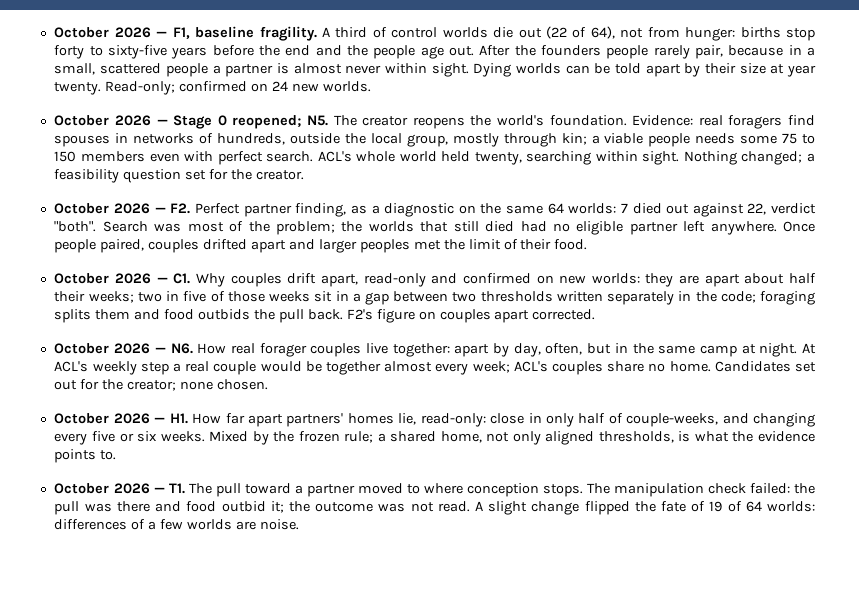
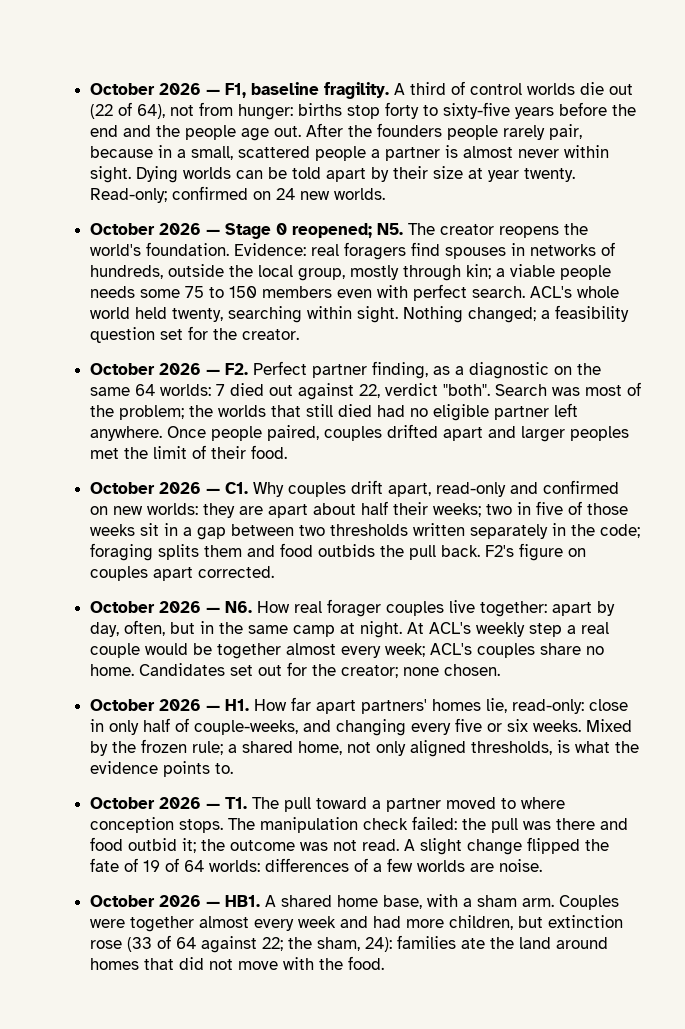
(299, 524) none -> [90,894,620,910] [90,915,624,932] [90,935,609,953] [90,956,385,970] // October 2026 — HB1. A shared home base, with a sham arm. Couples were together almost every week and had more children, but extinction rose (33 of 64 against 22; the sham, 24): families ate the land around homes that did not move with the food.

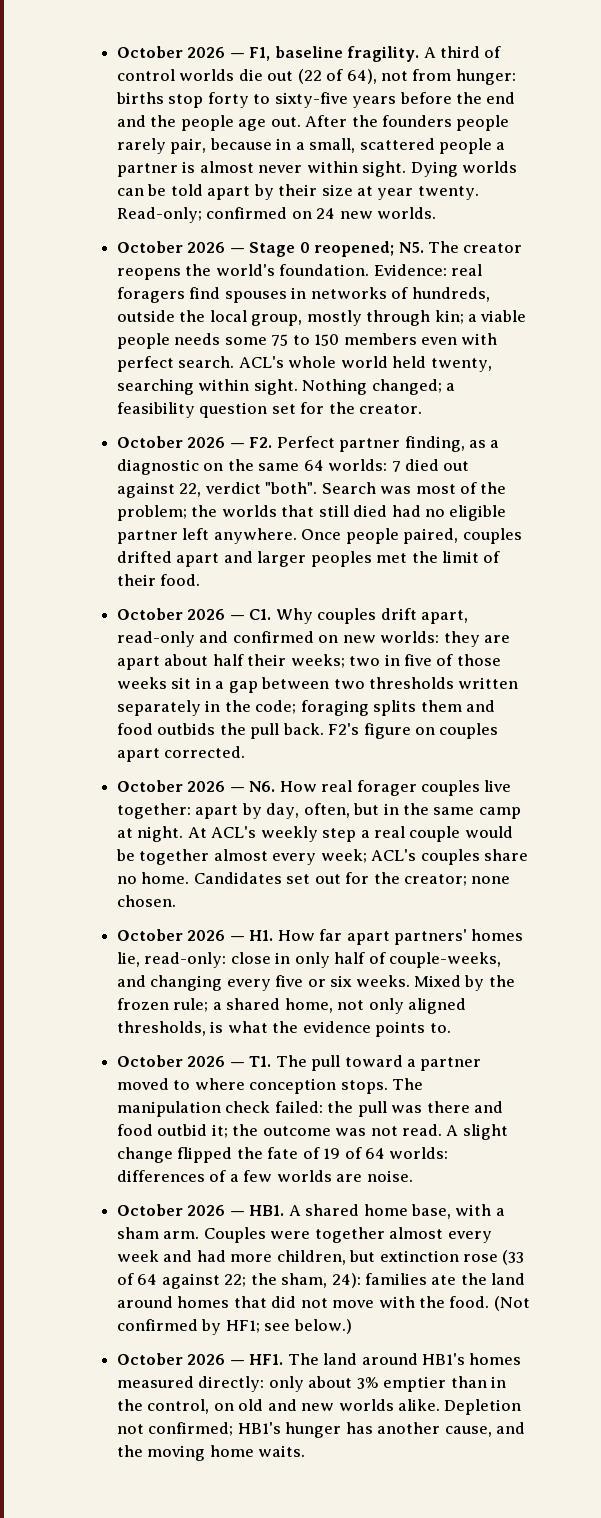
(385, 963) none -> [493,1296,530,1311] [116,1319,352,1335] [116,1353,522,1365] [116,1376,506,1392] [116,1399,522,1415] [116,1422,525,1438] [116,1445,306,1461] (Not confirmed by HF1; see below.) // October 2026 — HF1. The land around HB1's homes measured directly: only about 3% emptier than in the control, on old and new worlds alike. Depletion not confirmed; HB1's hunger has another cause, and the moving home waits.

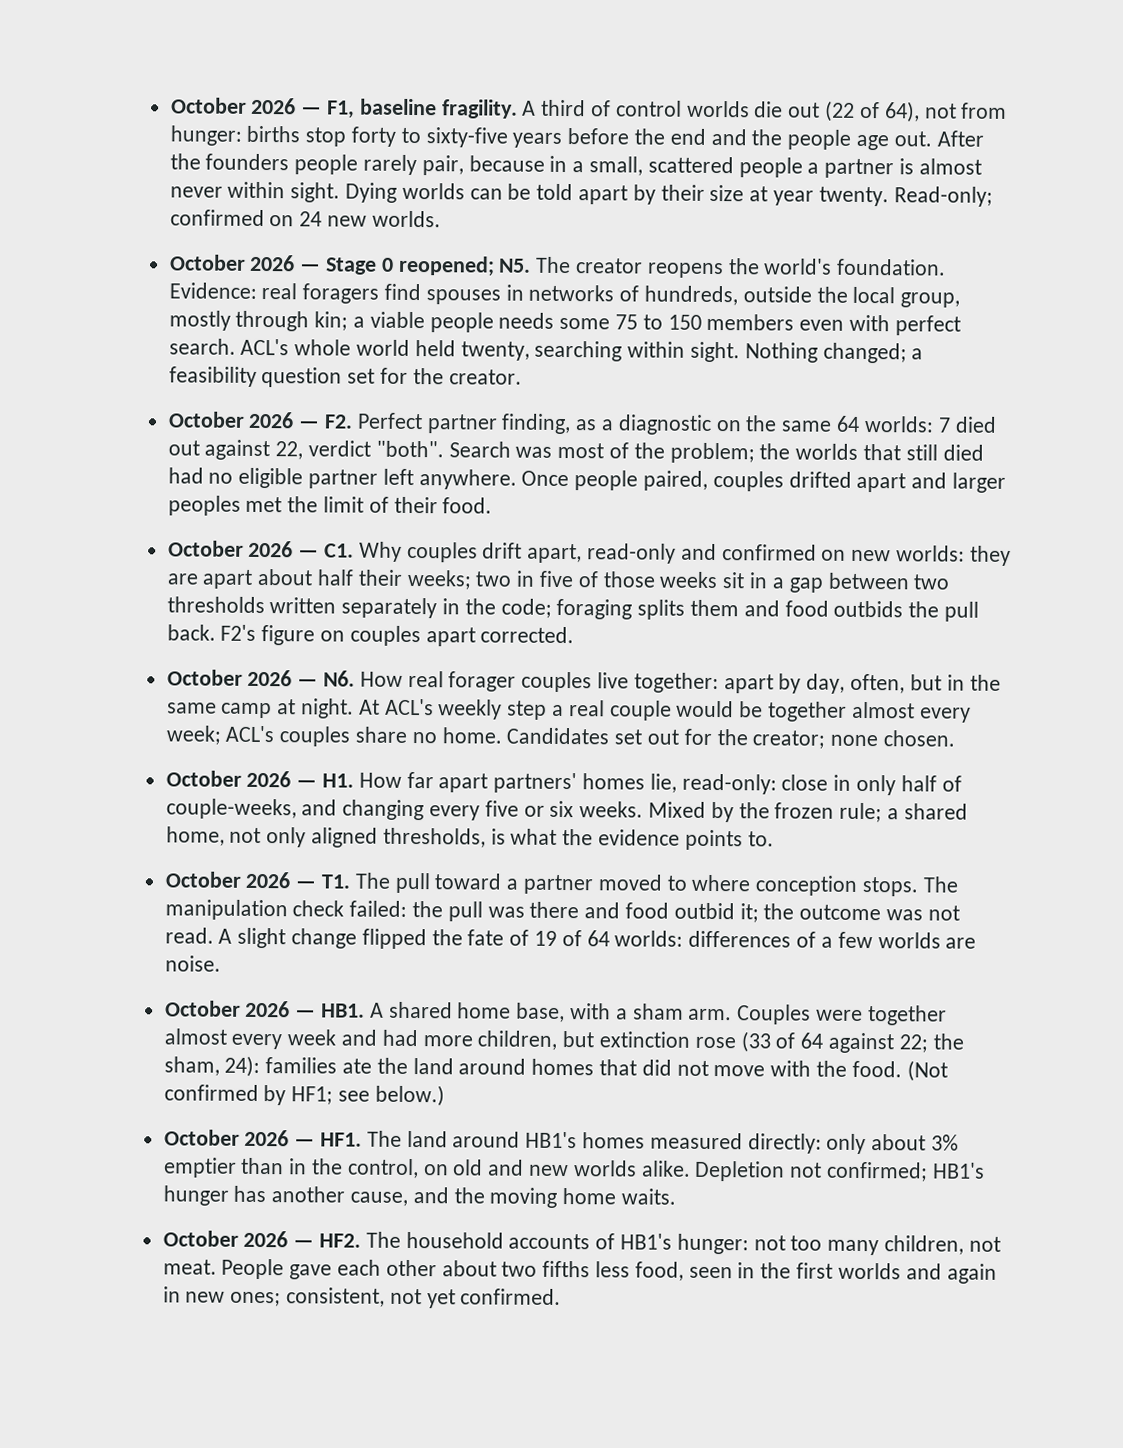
(306, 1451) none -> [162,1230,1001,1256] [162,1258,997,1284] [162,1286,562,1309] // October 2026 — HF2. The household accounts of HB1's hunger: not too many children, not meat. People gave each other about two fifths less food, seen in the first worlds and again in new ones; consistent, not yet confirmed.

